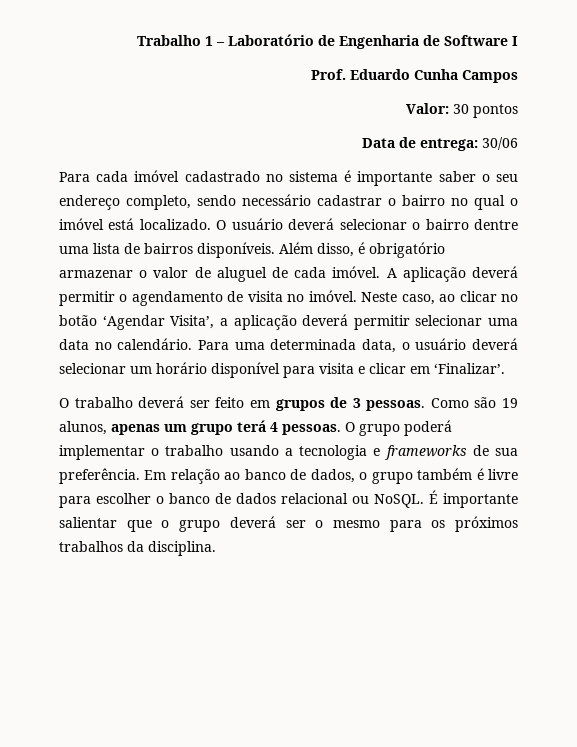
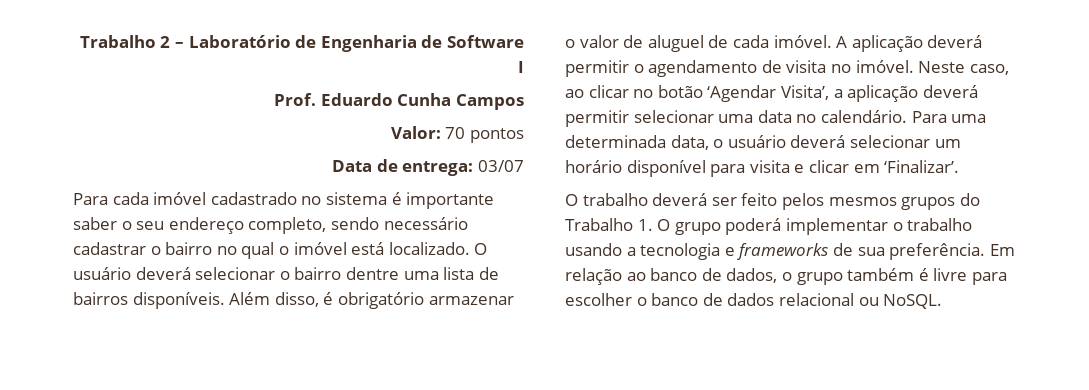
[137,35,213,46] Trabalho 1 -> [79,35,171,48] Trabalho 2
[453,104,469,114] 30 -> [445,127,466,139] 70
[482,137,518,150] 30/06 -> [477,160,524,172] 03/07
[249,397,518,411] [59,420,341,435] em grupos de 3 pessoas. Como são 19 alunos, apenas um grupo terá 4 pessoas. -> [781,193,980,210] [565,218,653,231] pelos mesmos grupos do Trabalho 1.
[429,490,518,508] [59,516,518,532] [59,541,216,556] É importante salientar que o grupo deverá ser o mesmo para os próximos trabalhos da disciplina. -> (943, 301) none

